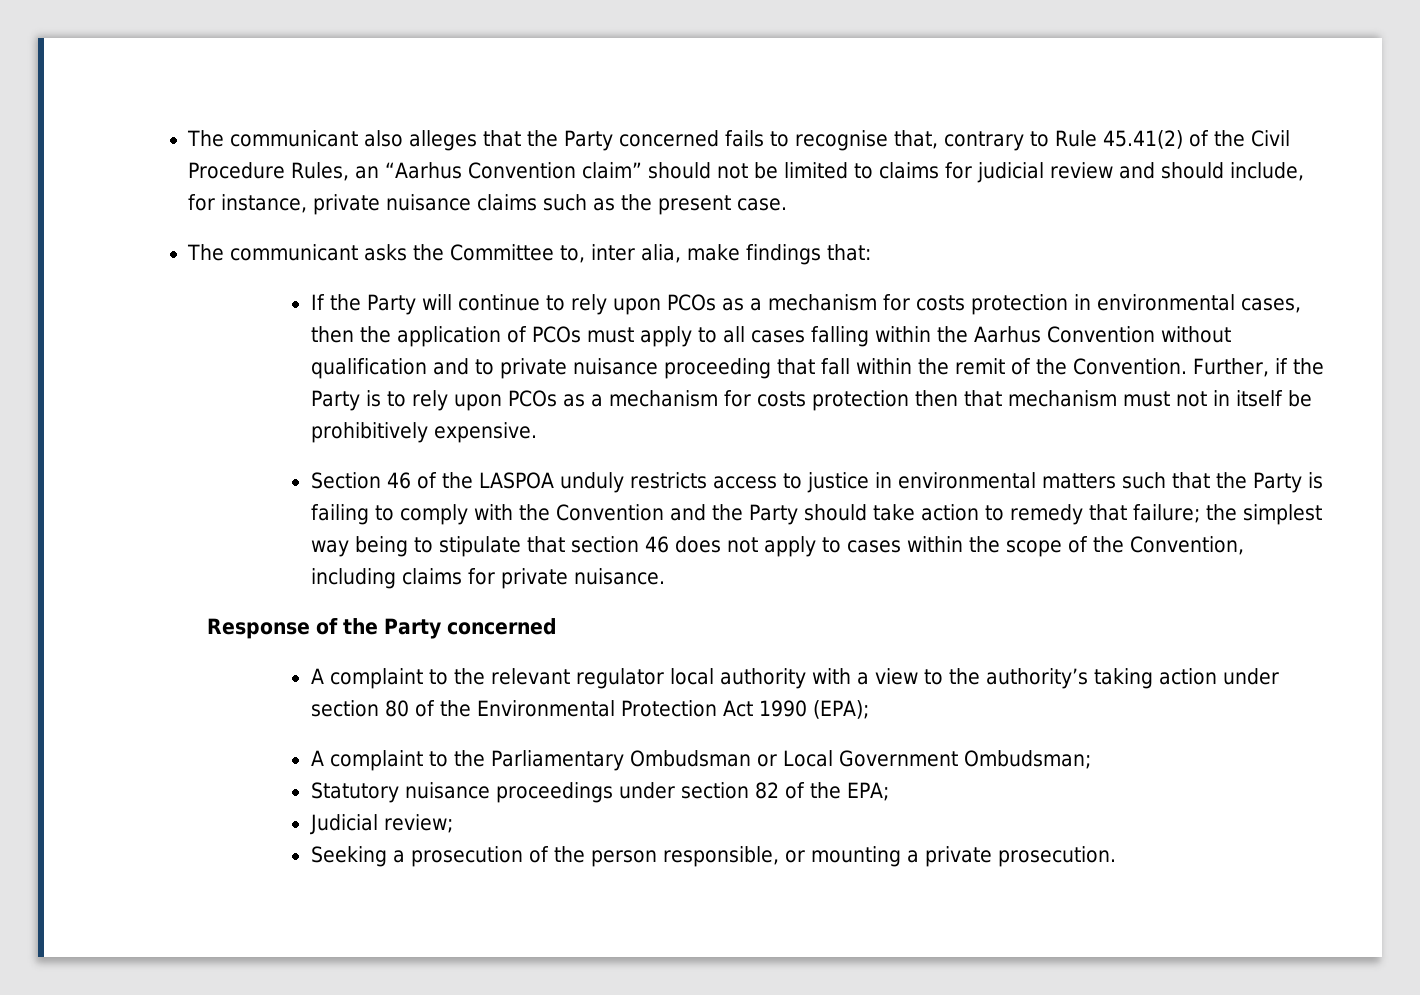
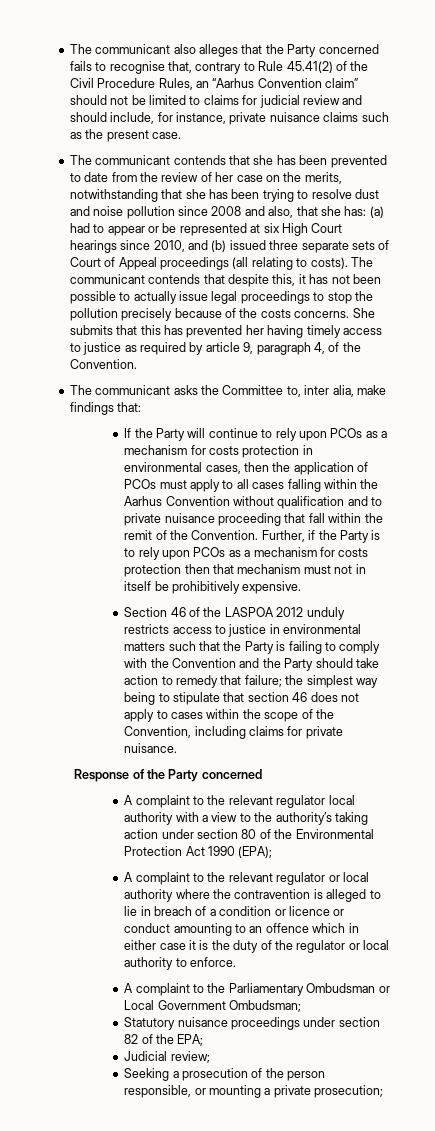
(788, 204) none -> [69,155,387,168] [69,172,342,184] [69,189,379,202] [69,206,384,219] [69,223,343,236] [69,240,390,253] [69,257,373,270] [69,274,381,287] [69,291,373,304] [69,308,375,321] [69,325,382,338] [69,342,361,355] [69,359,137,369] // The communicant contends that she has been prevented to date from the review of her case on the merits, notwithstanding that she has been trying to resolve dust and noise pollution since 2008 and also, that she has: (a) had to appear or be represented at six High Court hearings since 2010, and (b) issued three separate sets of Court of Appeal proceedings (all relating to costs). The communicant contends that despite this, it has not been possible to actually issue legal proceedings to stop the pollution precisely because of the costs concerns. She submits that this has prevented her having timely access to justice as required by article 9, paragraph 4, of the Convention.
(554, 480) none -> [276,607,304,617] 2012
(869, 709) none -> [124,872,369,885] [124,889,381,902] [124,906,345,916] [124,923,359,936] [124,940,390,953] [124,957,237,970] // A complaint to the relevant regulator or local authority where the contravention is alleged to lie in breach of a condition or licence or conduct amounting to an offence which in either case it is the duty of the regulator or local authority to enforce.
[997,846,1116,867] prosecution. -> [314,1085,384,1098] prosecution;

